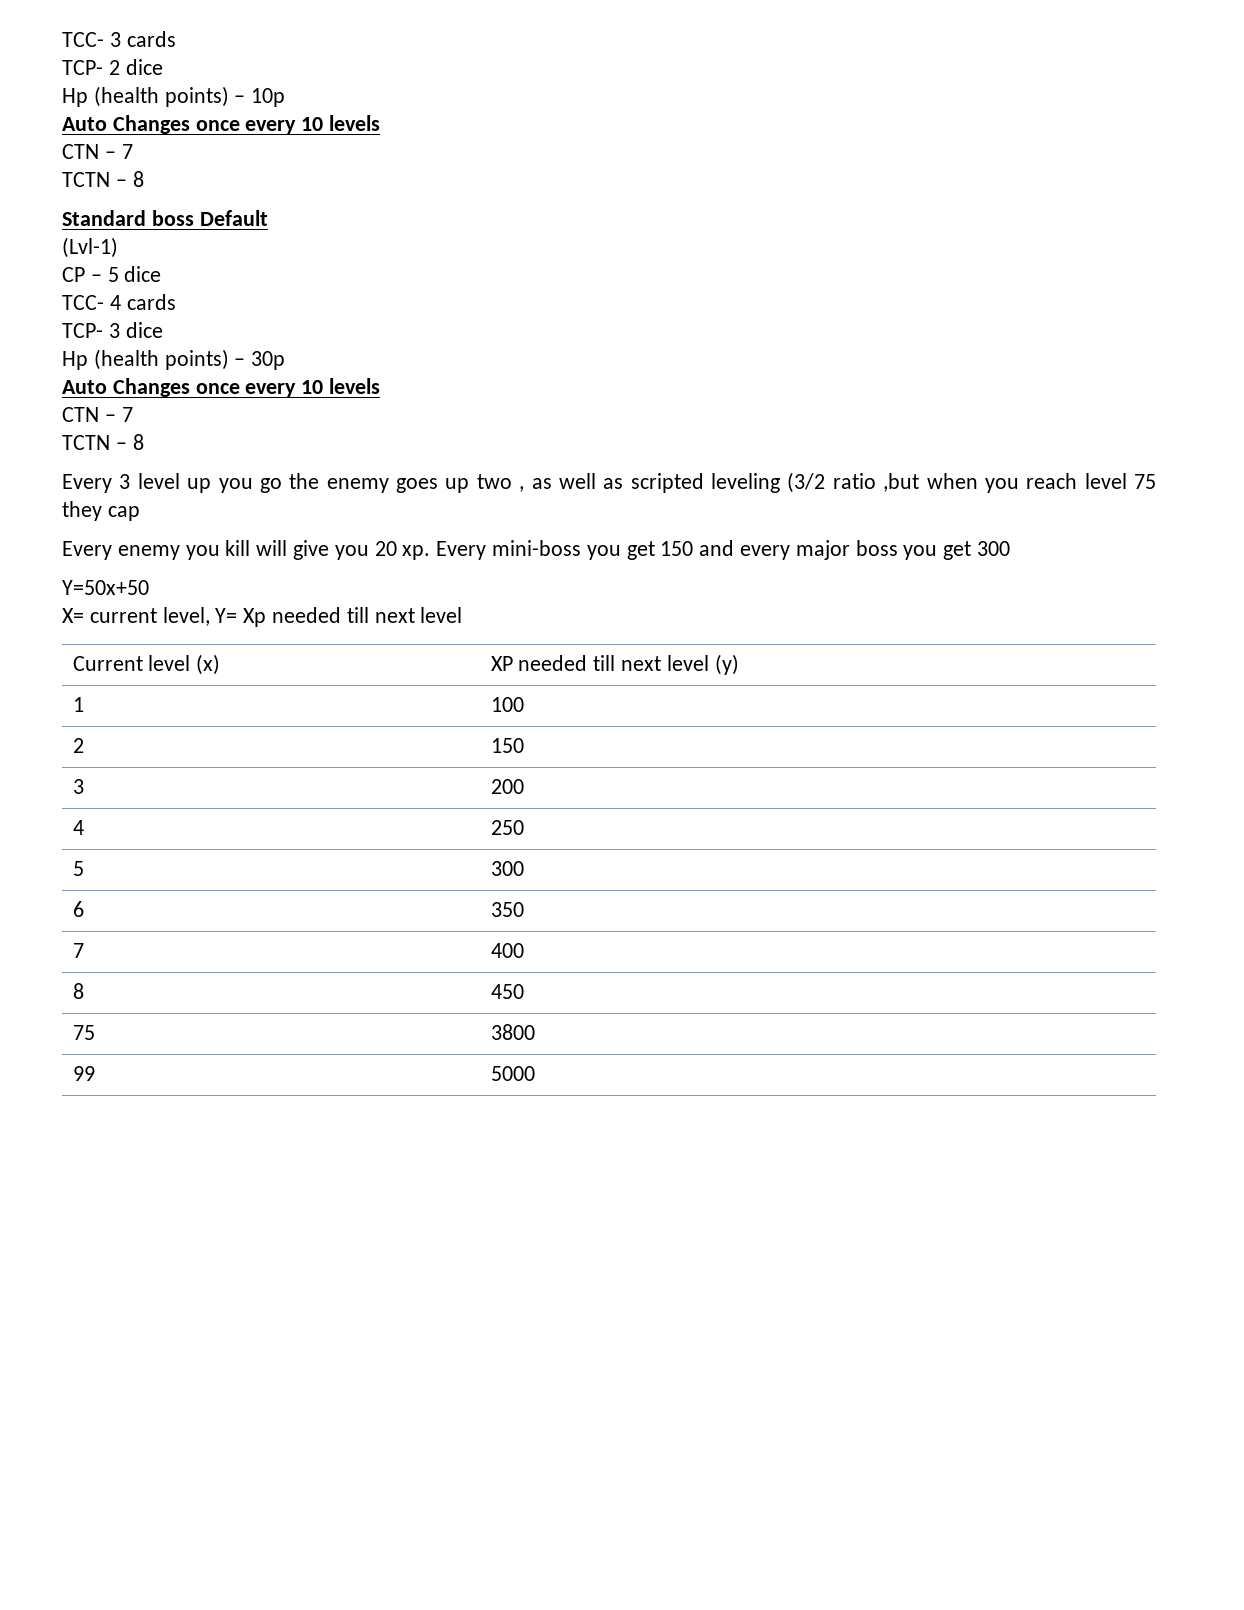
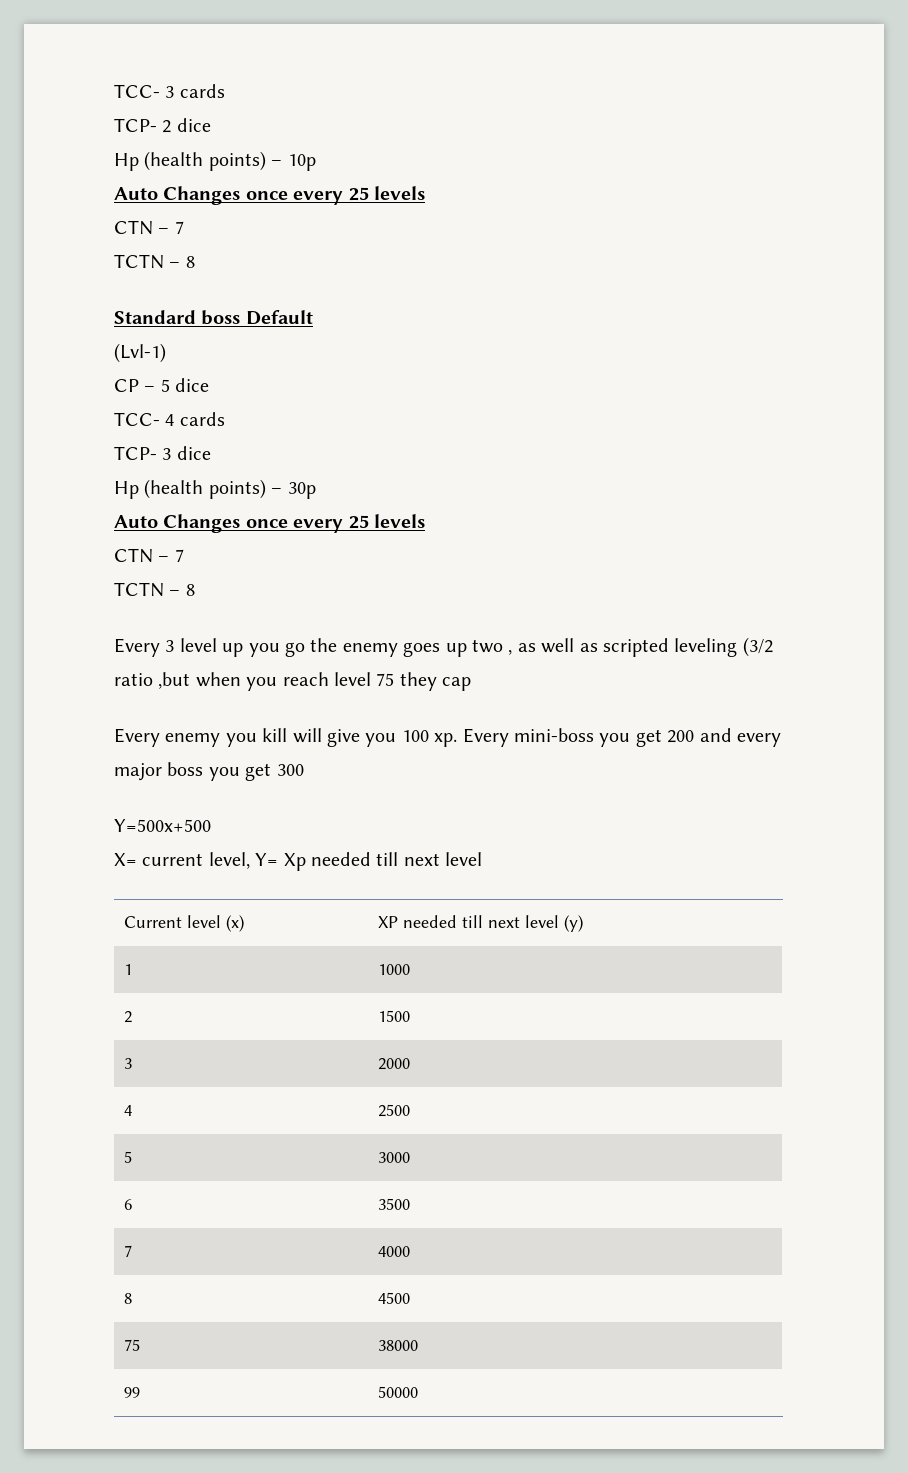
[301,117,324,131] 10 -> [348,187,369,201] 25
[301,380,324,394] 10 -> [348,515,369,529] 25
[374,541,397,556] 20 -> [401,730,429,742] 100
[660,541,694,556] 150 -> [667,730,695,743] 200
[62,580,149,595] Y=50x+50 -> [114,819,211,832] Y=500x+500
[490,697,524,712] 100 -> [377,964,410,975] 1000
[490,738,524,753] 150 -> [377,1010,410,1022] 1500
[490,779,524,794] 200 -> [377,1058,410,1070] 2000
[490,820,524,835] 250 -> [377,1104,410,1117] 2500
[490,861,524,876] 300 -> [377,1152,410,1163] 3000
[490,902,524,917] 350 -> [377,1198,410,1210] 3500
[490,943,524,958] 400 -> [377,1246,410,1257] 4000
[490,984,524,999] 450 -> [377,1292,410,1304] 4500
[490,1024,535,1040] 3800 -> [377,1340,418,1351] 38000
[490,1066,535,1081] 5000 -> [377,1386,418,1398] 50000

